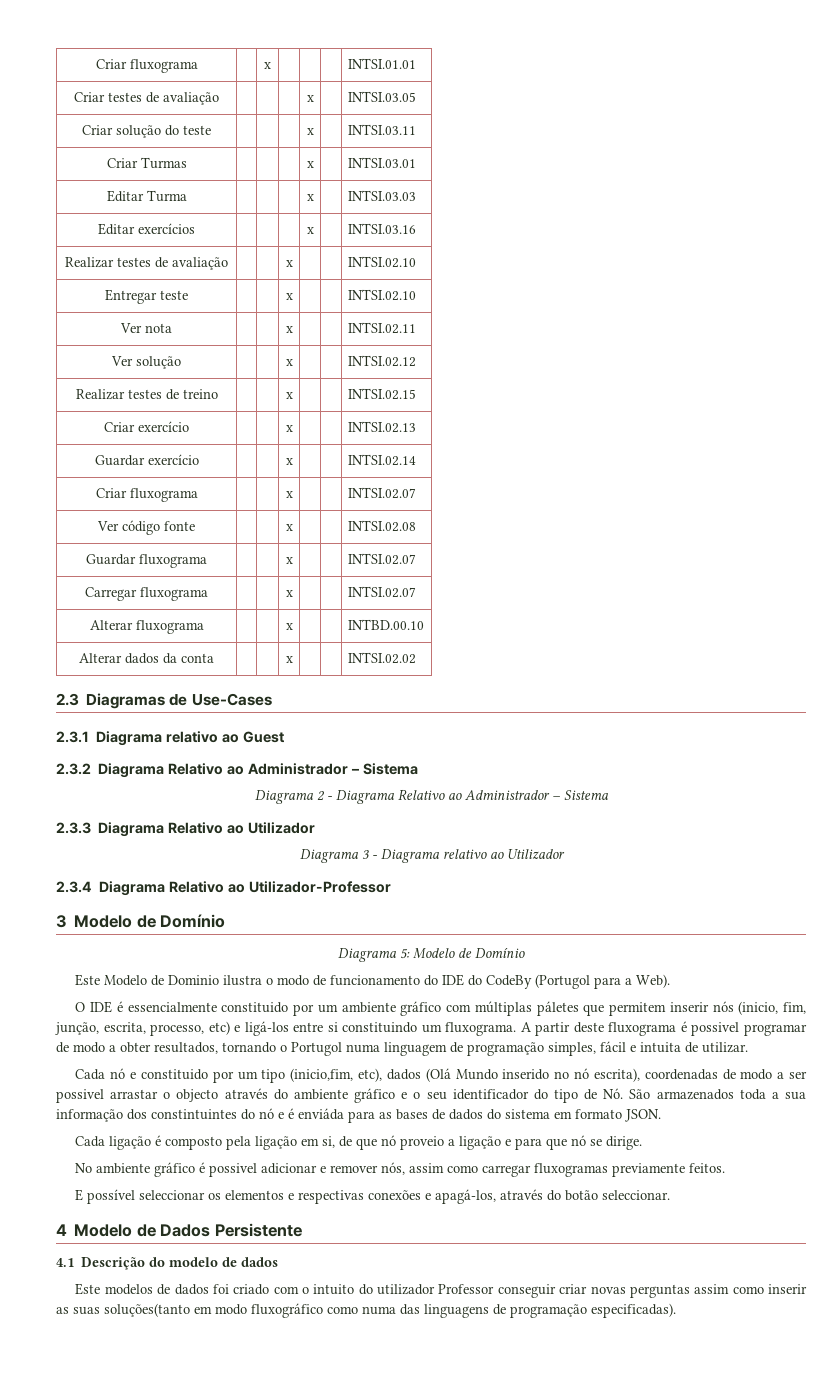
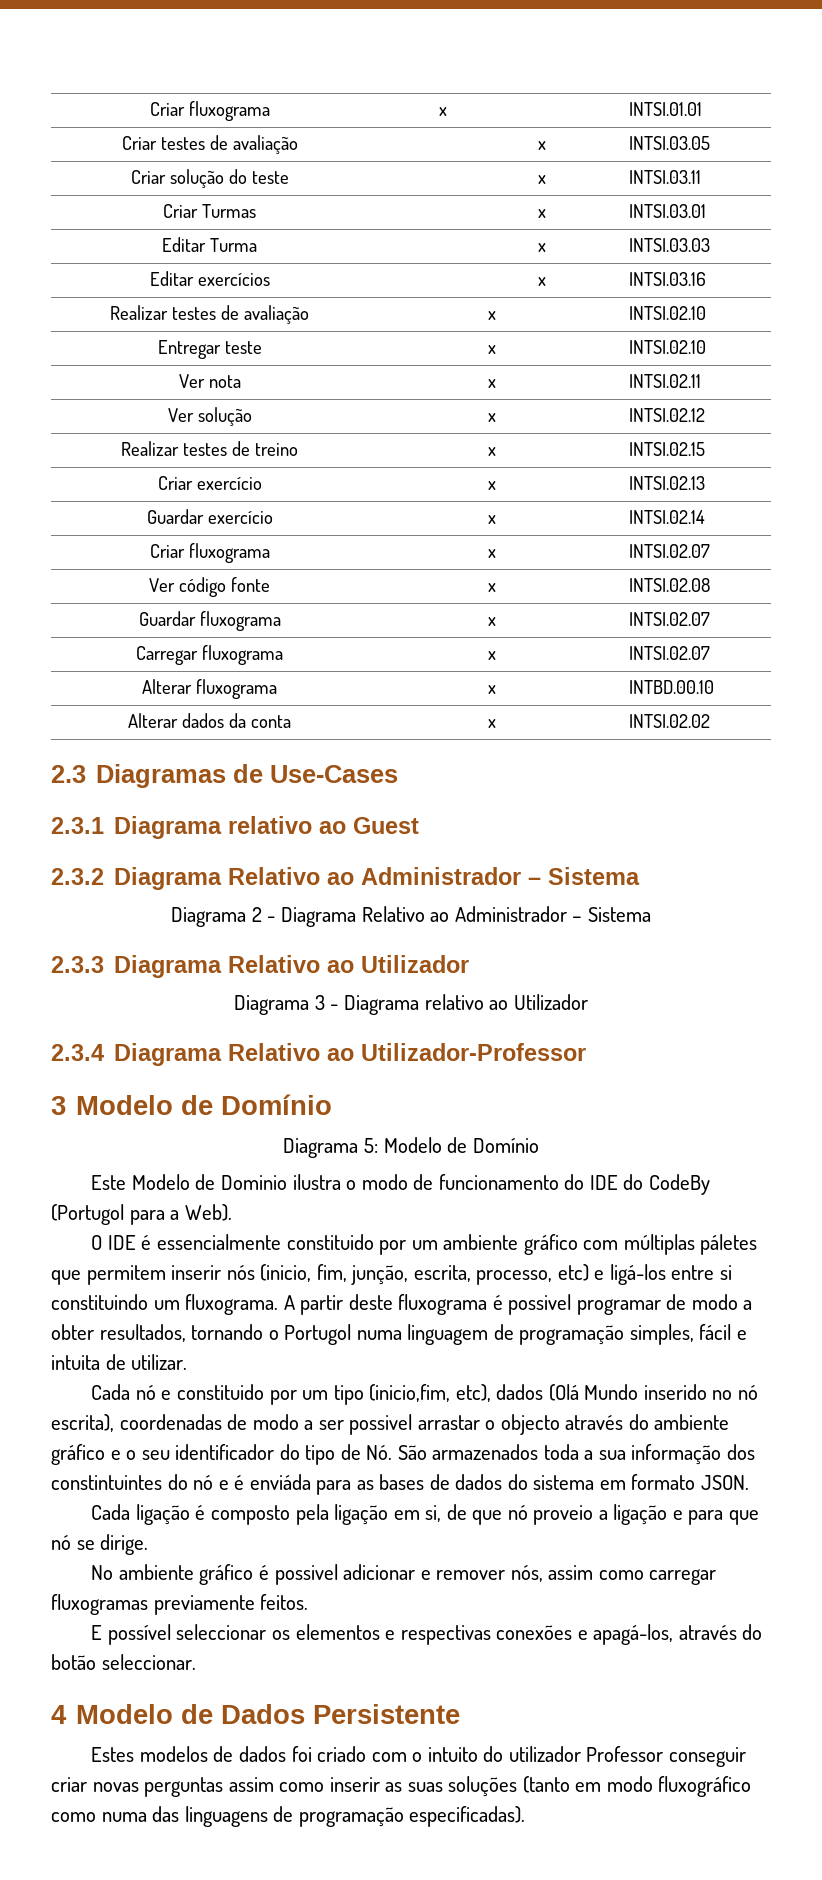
[56,1257,279,1270] [75,1283,101,1295] 4.1 Descrição do modelo de dados // Este -> [91,1747,135,1762] Estes
[104,1303,190,1317] soluções(tanto -> [448,1776,570,1797] soluções (tanto

